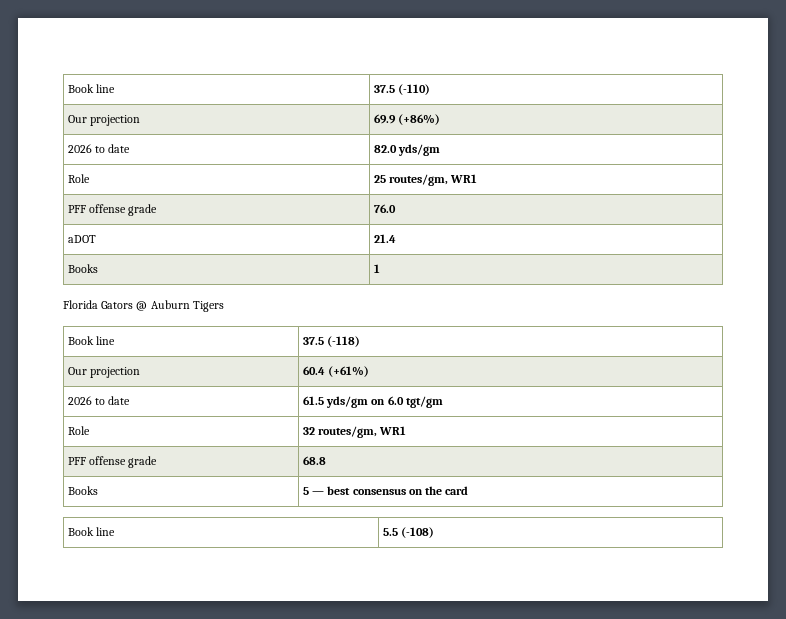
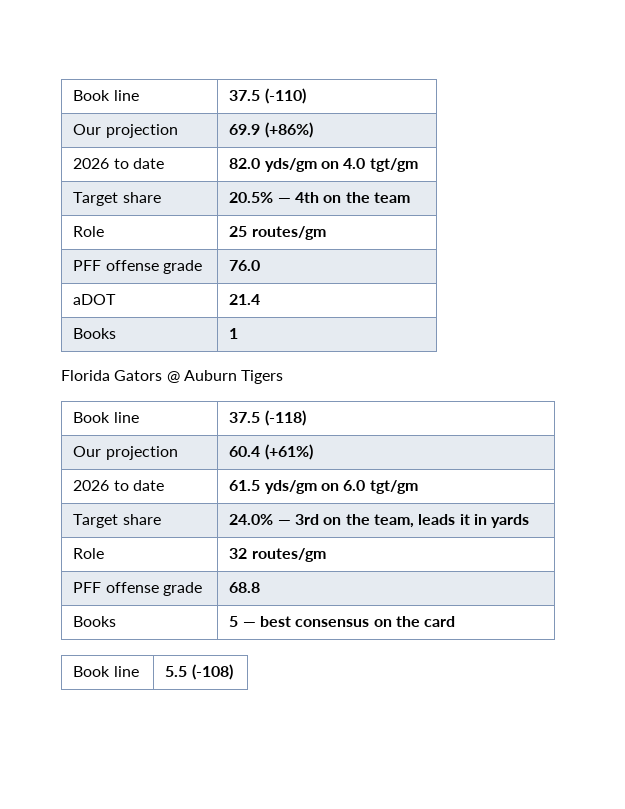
(441, 150) none -> [320,158,418,172] [73,192,161,206] [229,192,410,203] on 4.0 tgt/gm // Target share | 20.5% — 4th on the team
[389,174,478,186] routes/gm, WR1 -> [251,226,326,240] routes/gm
(443, 402) none -> [73,514,161,528] [229,514,530,528] // Target share | 24.0% — 3rd on the team, leads it in yards
[318,426,407,438] routes/gm, WR1 -> [251,548,326,562] routes/gm

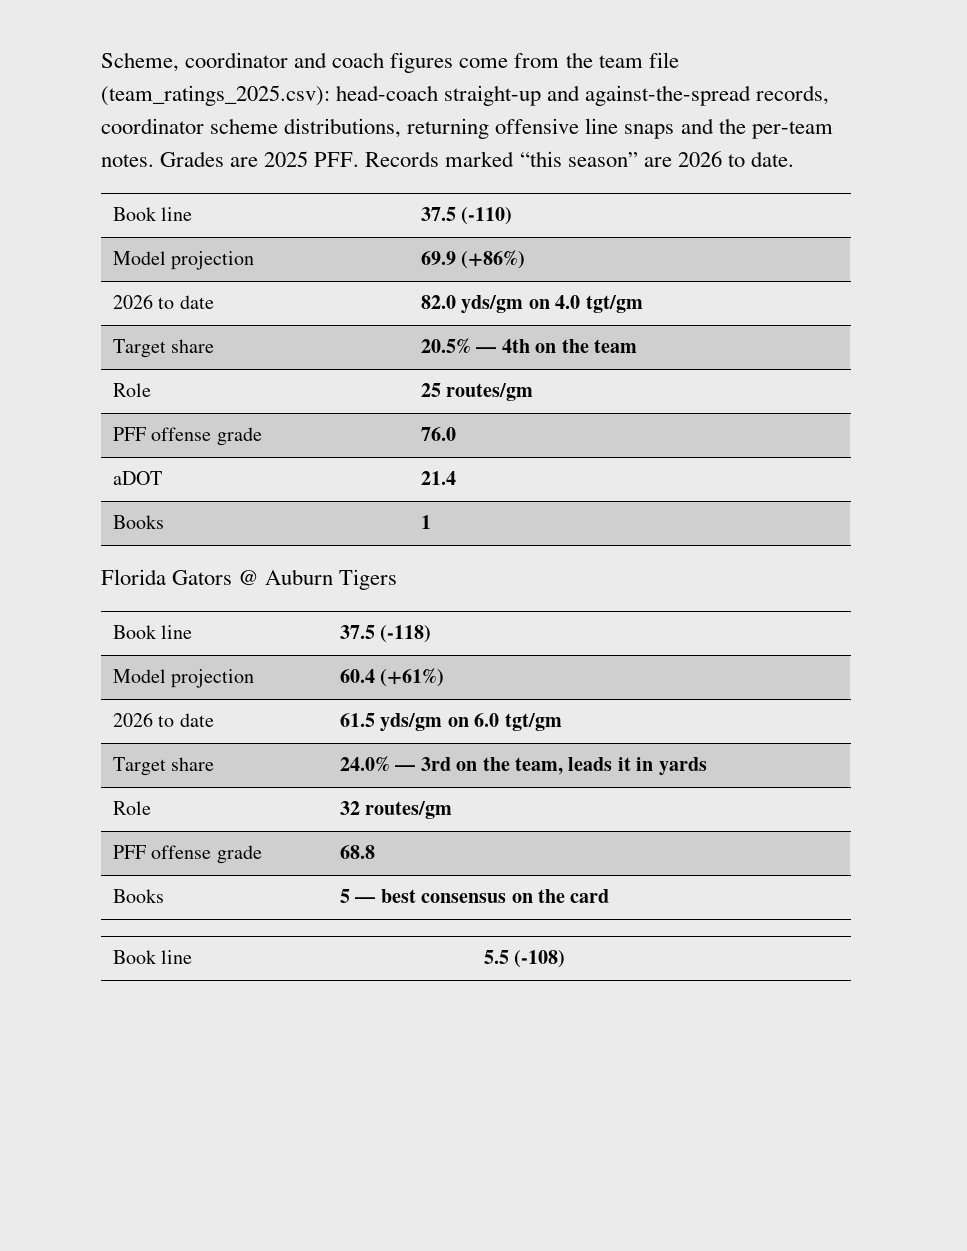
(73, 95) none -> [101,52,679,73] [101,85,830,106] [101,118,833,139] [101,151,794,167] Scheme, coordinator and coach figures come from the team file (team_ratings_2025.csv): head-coach straight-up and against-the-spread records, coordinator scheme distributions, returning offensive line snaps and the per-team notes. Grades are 2025 PFF. Records marked “this season” are 2026 to date. //
[73,124,102,135] Our -> [113,251,167,265] Model
[73,446,102,457] Our -> [113,669,167,683] Model

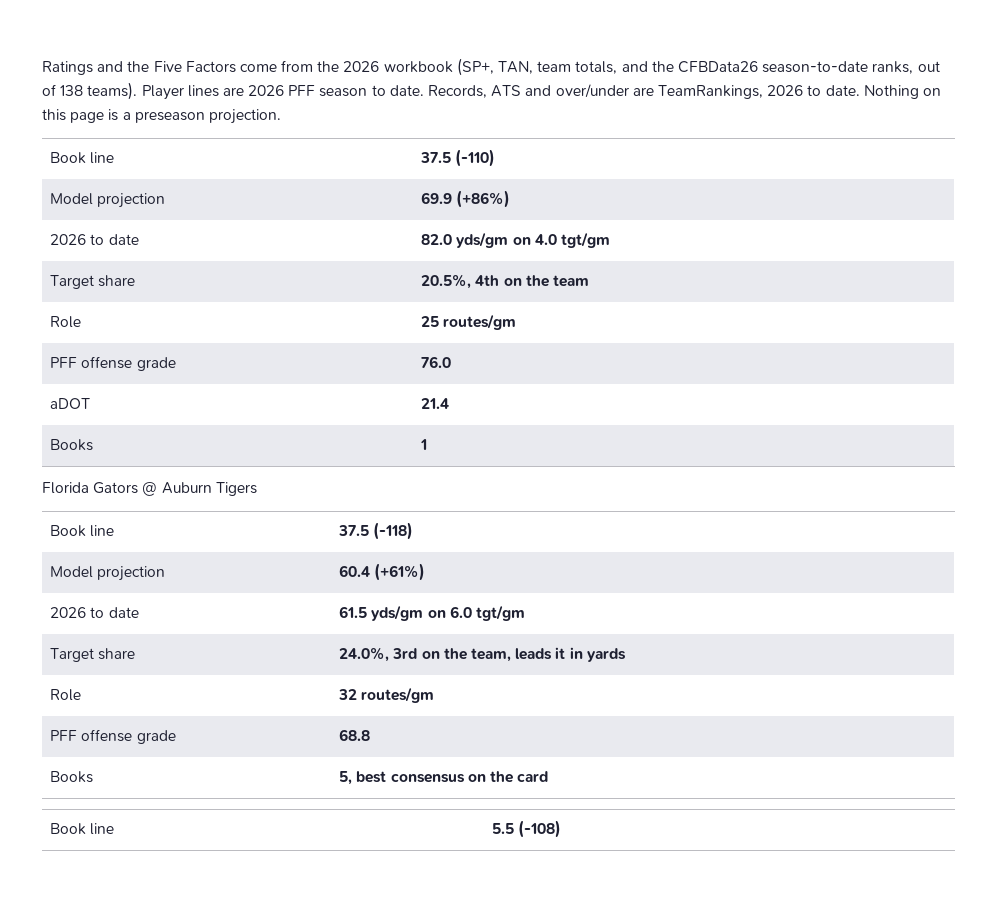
[101,52,679,73] [101,85,830,106] [101,118,833,139] [101,151,794,167] Scheme, coordinator and coach figures come from the team file (team_ratings_2025.csv): head-coach straight-up and against-the-spread records, coordinator scheme distributions, returning offensive line snaps and the per-team notes. Grades are 2025 PFF. Records marked “this season” are 2026 to date. -> [42,58,940,76] [42,82,941,100] [42,109,281,124] Ratings and the Five Factors come from the 2026 workbook (SP+, TAN, team totals, and the CFBData26 season-to-date ranks, out of 138 teams). Player lines are 2026 PFF season to date. Records, ATS and over/under are TeamRankings, 2026 to date. Nothing on this page is a preseason projection.
[421,338,497,354] 20.5% — -> [421,274,472,289] 20.5%,
[340,756,416,772] 24.0% — -> [339,647,390,662] 24.0%,
[340,889,376,903] 5 — -> [339,771,353,785] 5,

